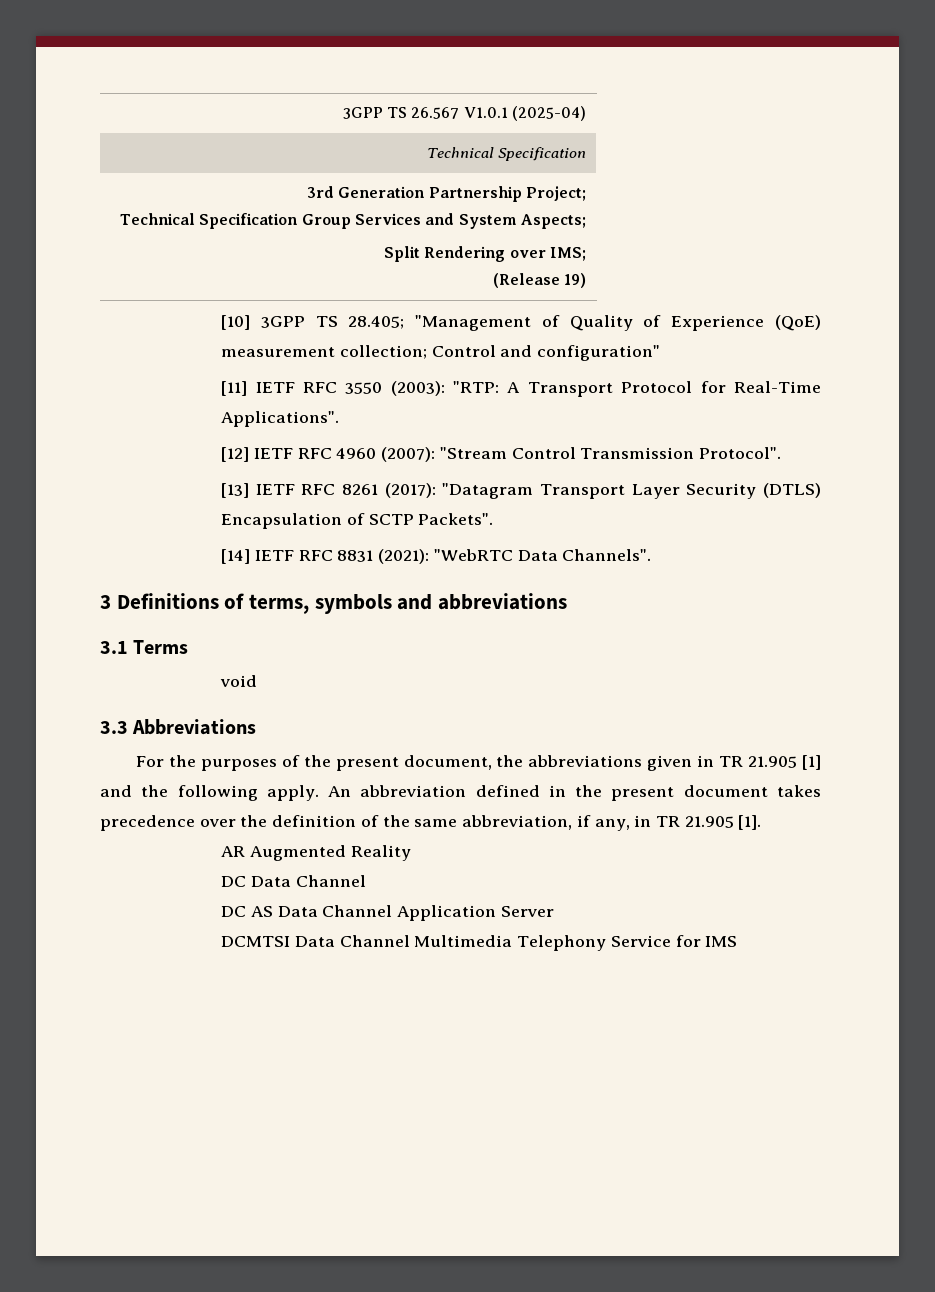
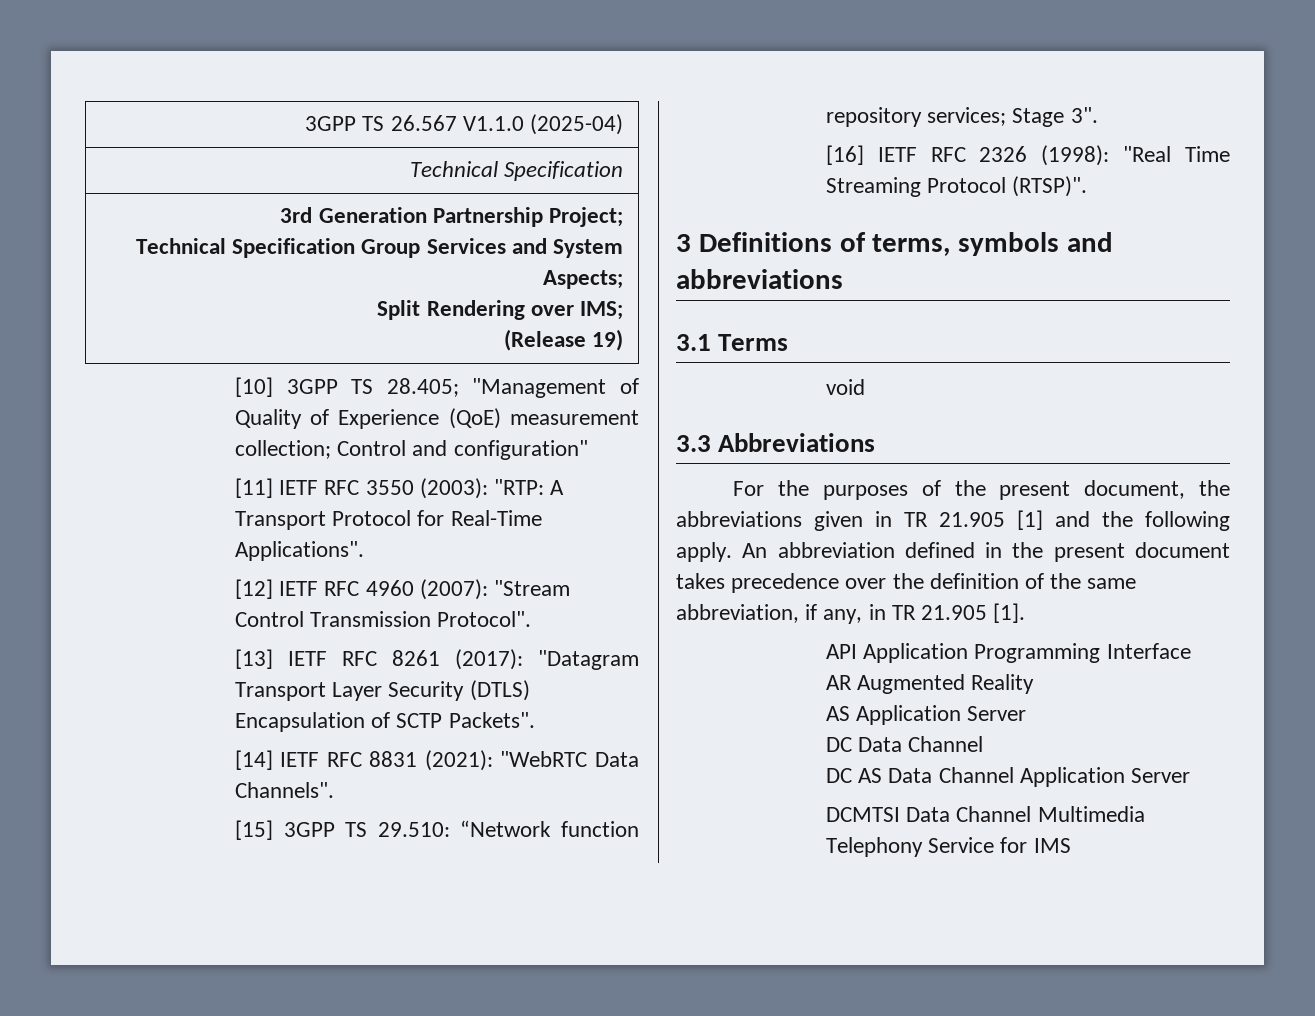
[463,107,508,118] V1.0.1 -> [462,116,524,131] V1.1.0
(652, 555) none -> [234,820,639,840] [825,107,1098,127] [825,145,1230,166] [825,176,1088,197] // [15] 3GPP TS 29.510: “Network function repository services; Stage 3". // [16] IETF RFC 2326 (1998): "Real Time Streaming Protocol (RTSP)".
(762, 822) none -> [825,643,1191,663] // API Application Programming Interface
(411, 853) none -> [825,705,1027,725] // AS Application Server

